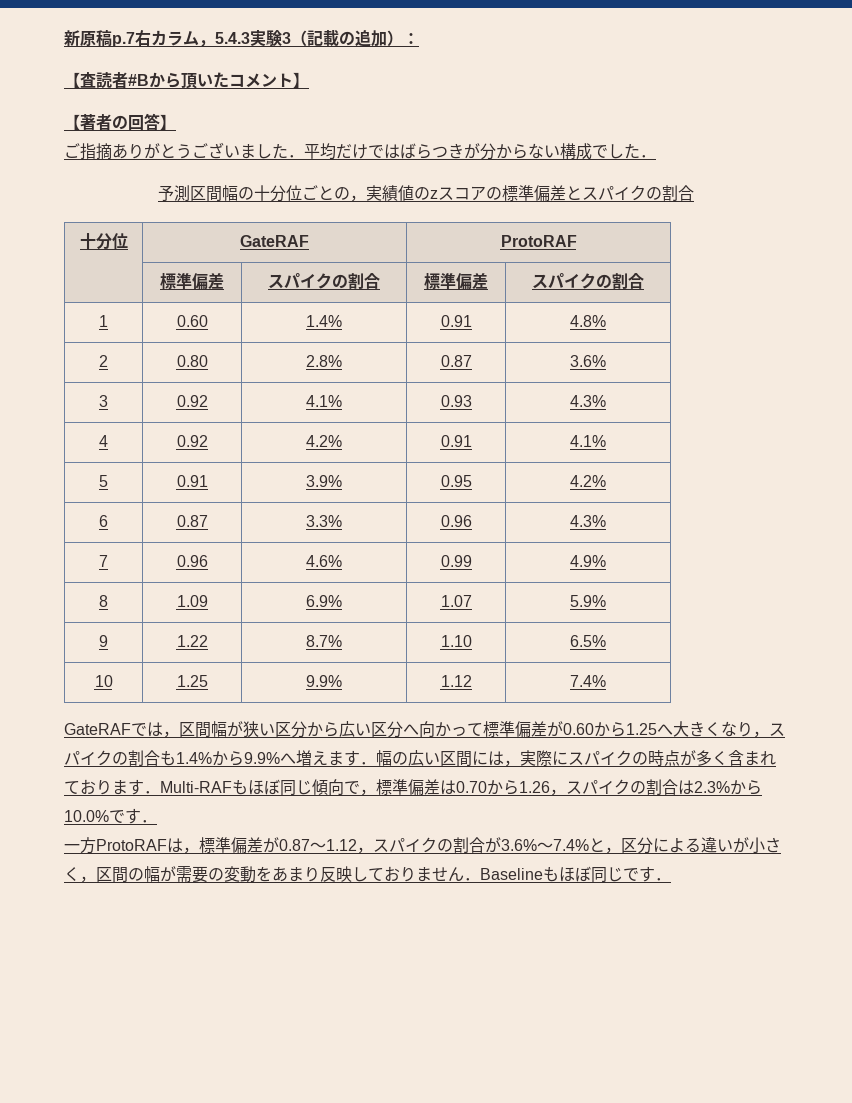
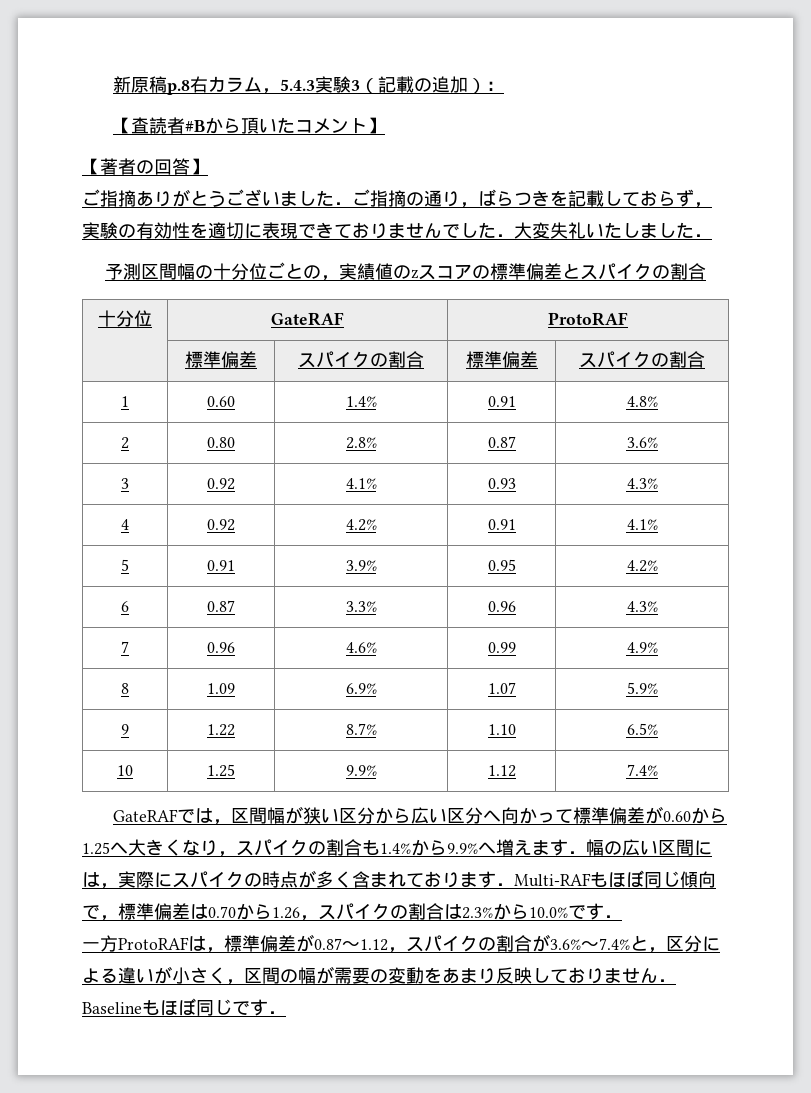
[112,32,135,47] p.7 -> [166,80,190,95] p.8
[304,143,608,160] 平均だけではばらつきが分からない構成で -> [352,189,712,208] [82,222,658,239] ご指摘の通り，ばらつきを記載しておらず，実験の有効性を適切に表現できておりませんでした．大変失礼いたしま

